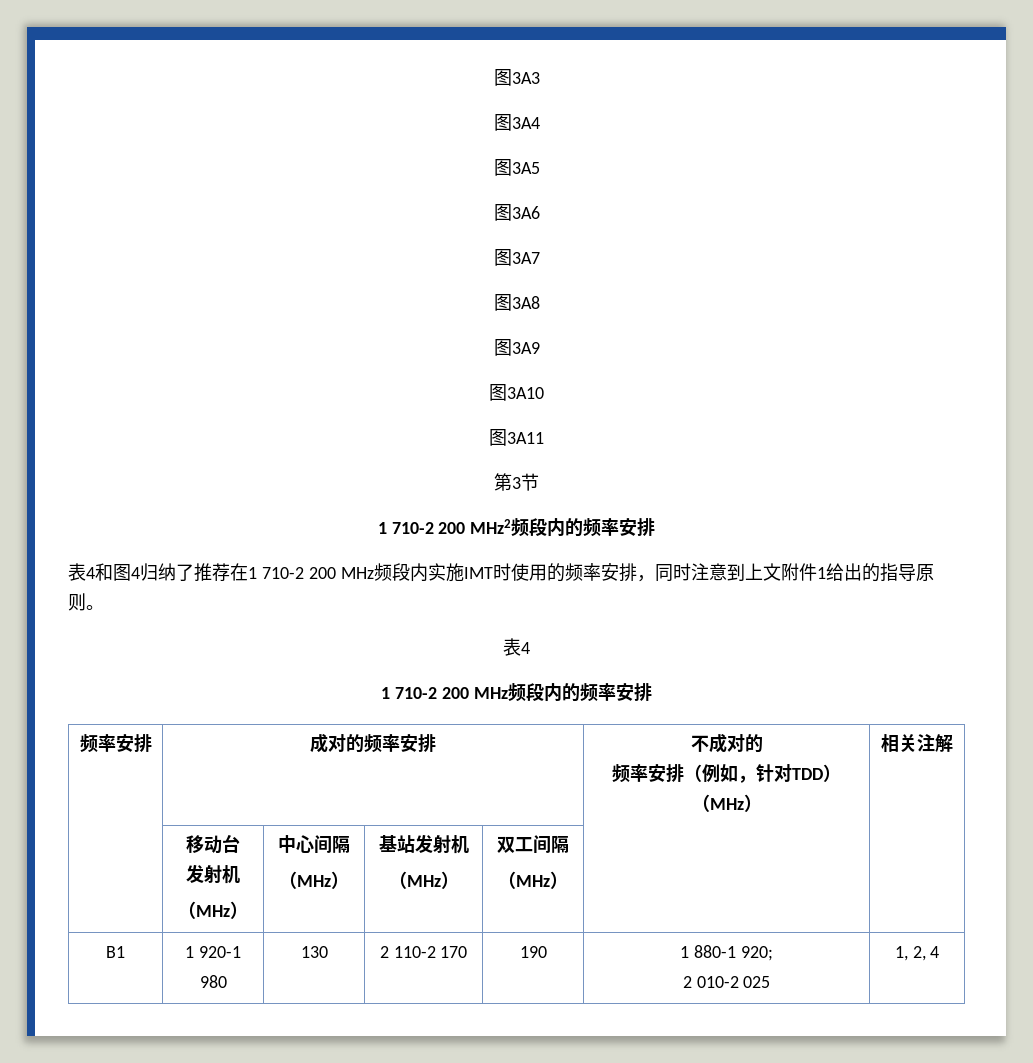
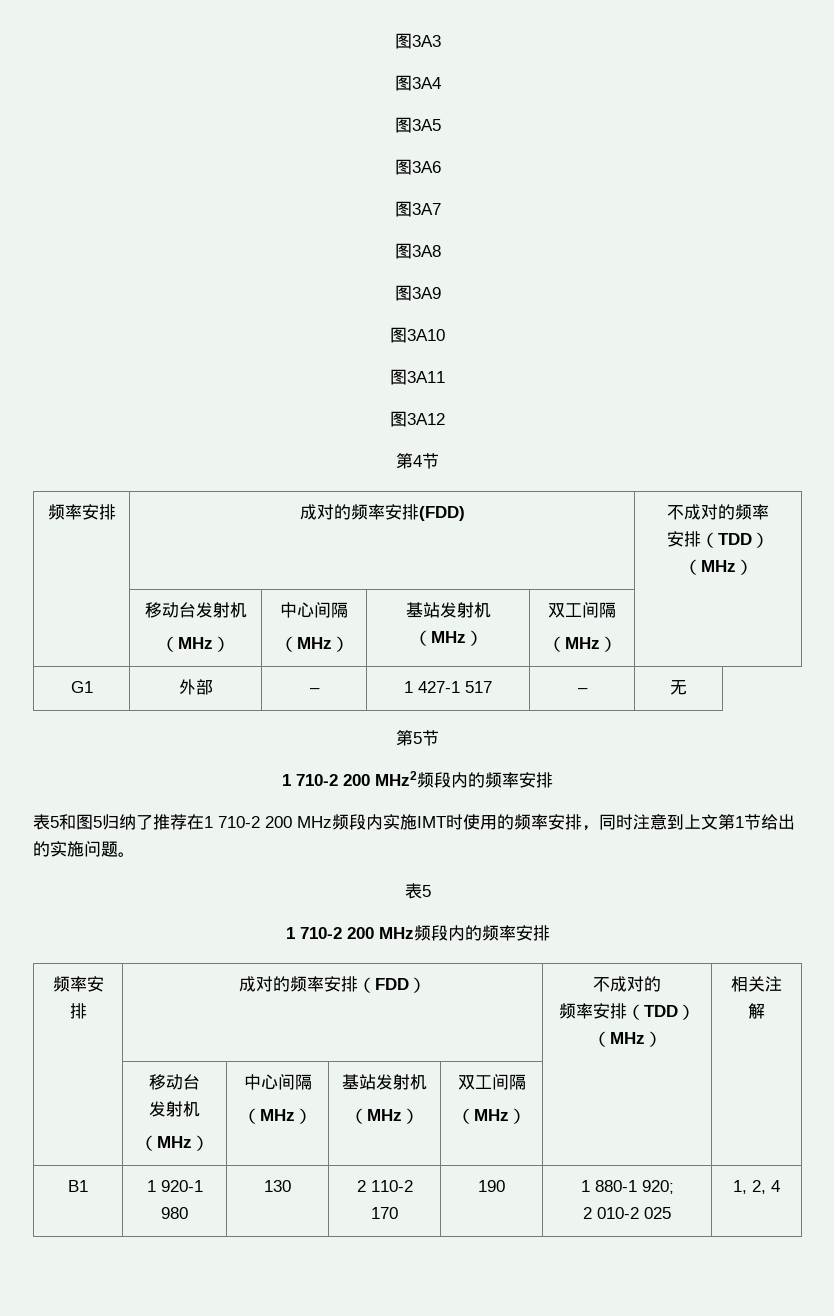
[494,473,521,491] // 第3 -> [390,411,445,427] [396,453,439,469] [47,504,116,520] [299,504,465,521] [667,504,769,520] [667,531,769,548] [683,559,753,575] [144,602,247,618] [161,636,231,652] [280,602,348,618] [279,636,349,652] [405,602,491,618] [413,630,483,646] [548,602,616,618] [547,636,617,652] [70,681,93,693] [178,679,213,695] [309,688,320,693] [404,681,492,693] [577,688,588,693] [670,680,687,695] [396,730,422,746] // 图3A12 // 第4节 // 频率安排 | 成对的频率安排(FDD) | 不成对的频率 // 安排（TDD）（MHz） // | 移动台发射机 // （MHz） | 中心间隔 // （MHz） | 基站发射机（MHz） | 双工间隔 // （MHz） | // G1 | 外部 | – | 1 427-1 517 | – | 无 // 第5
[86,563,140,581] 4和图4 -> [50,814,102,830] 5和图5
[780,563,934,582] [68,593,86,611] 附件1给出的指导原则 -> [718,814,795,830] [33,841,118,857] 第1节给出的实施问题
[521,642,530,654] 4 -> [421,885,431,897] 5
(436, 743) none -> [358,977,426,993] （FDD）
[702,764,792,783] 例如，针对 -> (644, 1012) none

